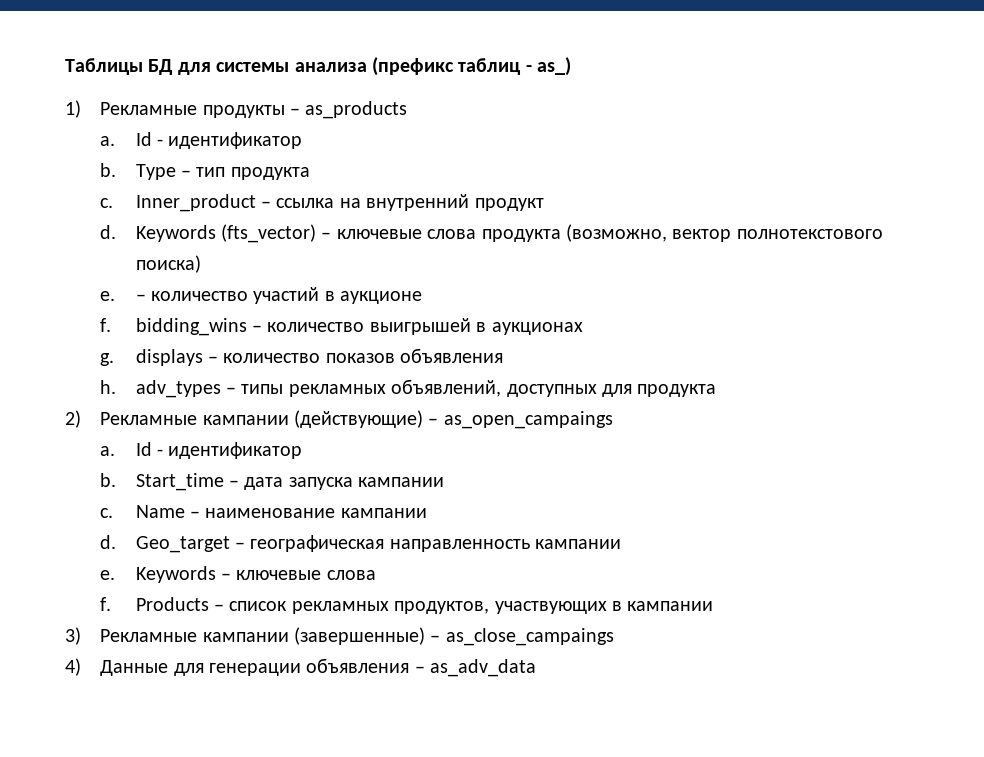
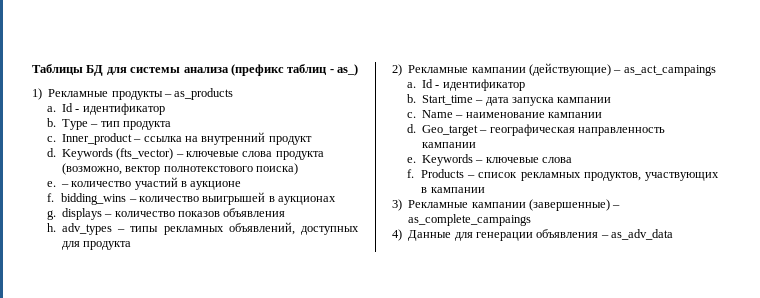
[443,411,613,429] as_open_campaings -> [623,65,716,76] as_act_campaings
[445,628,614,646] as_close_campaings -> [408,214,532,226] as_complete_campaings

